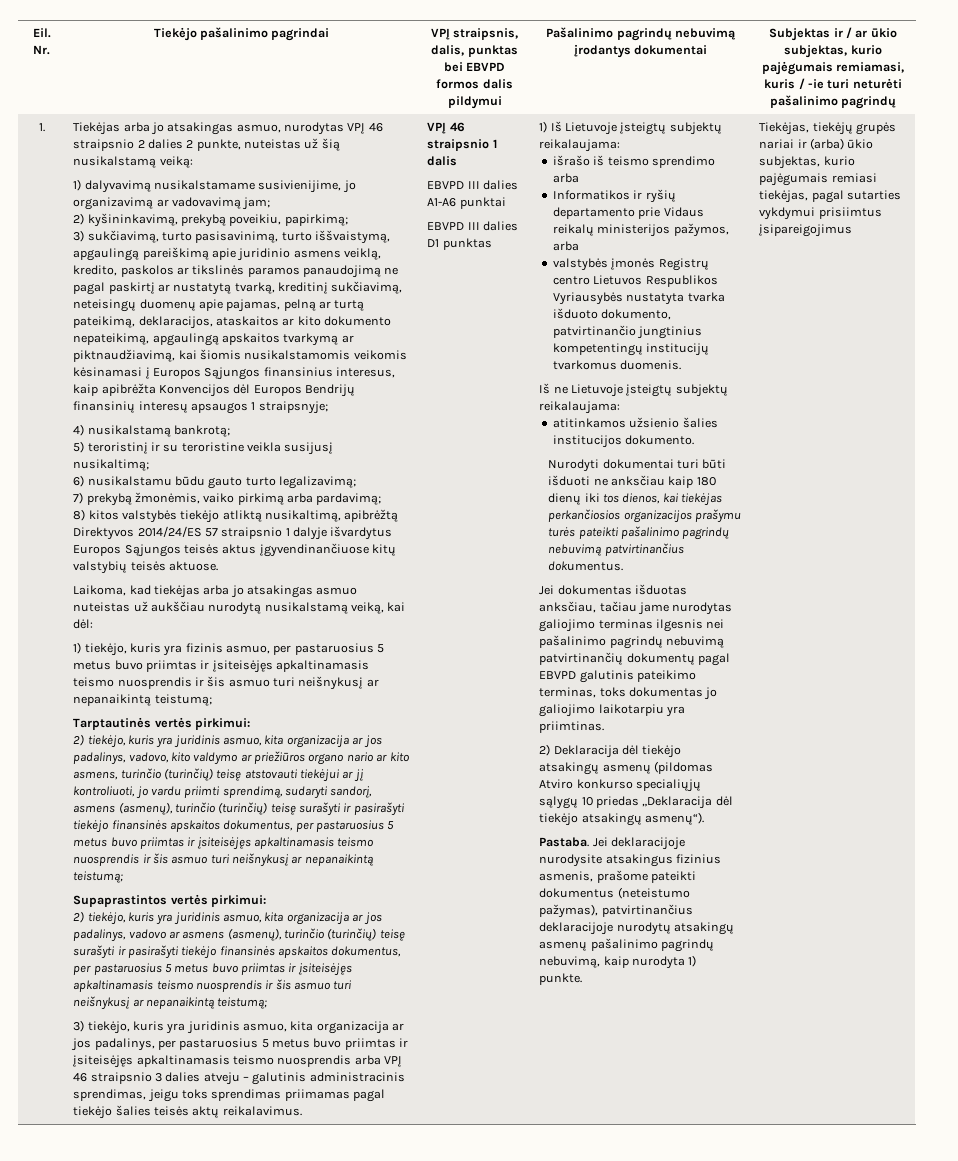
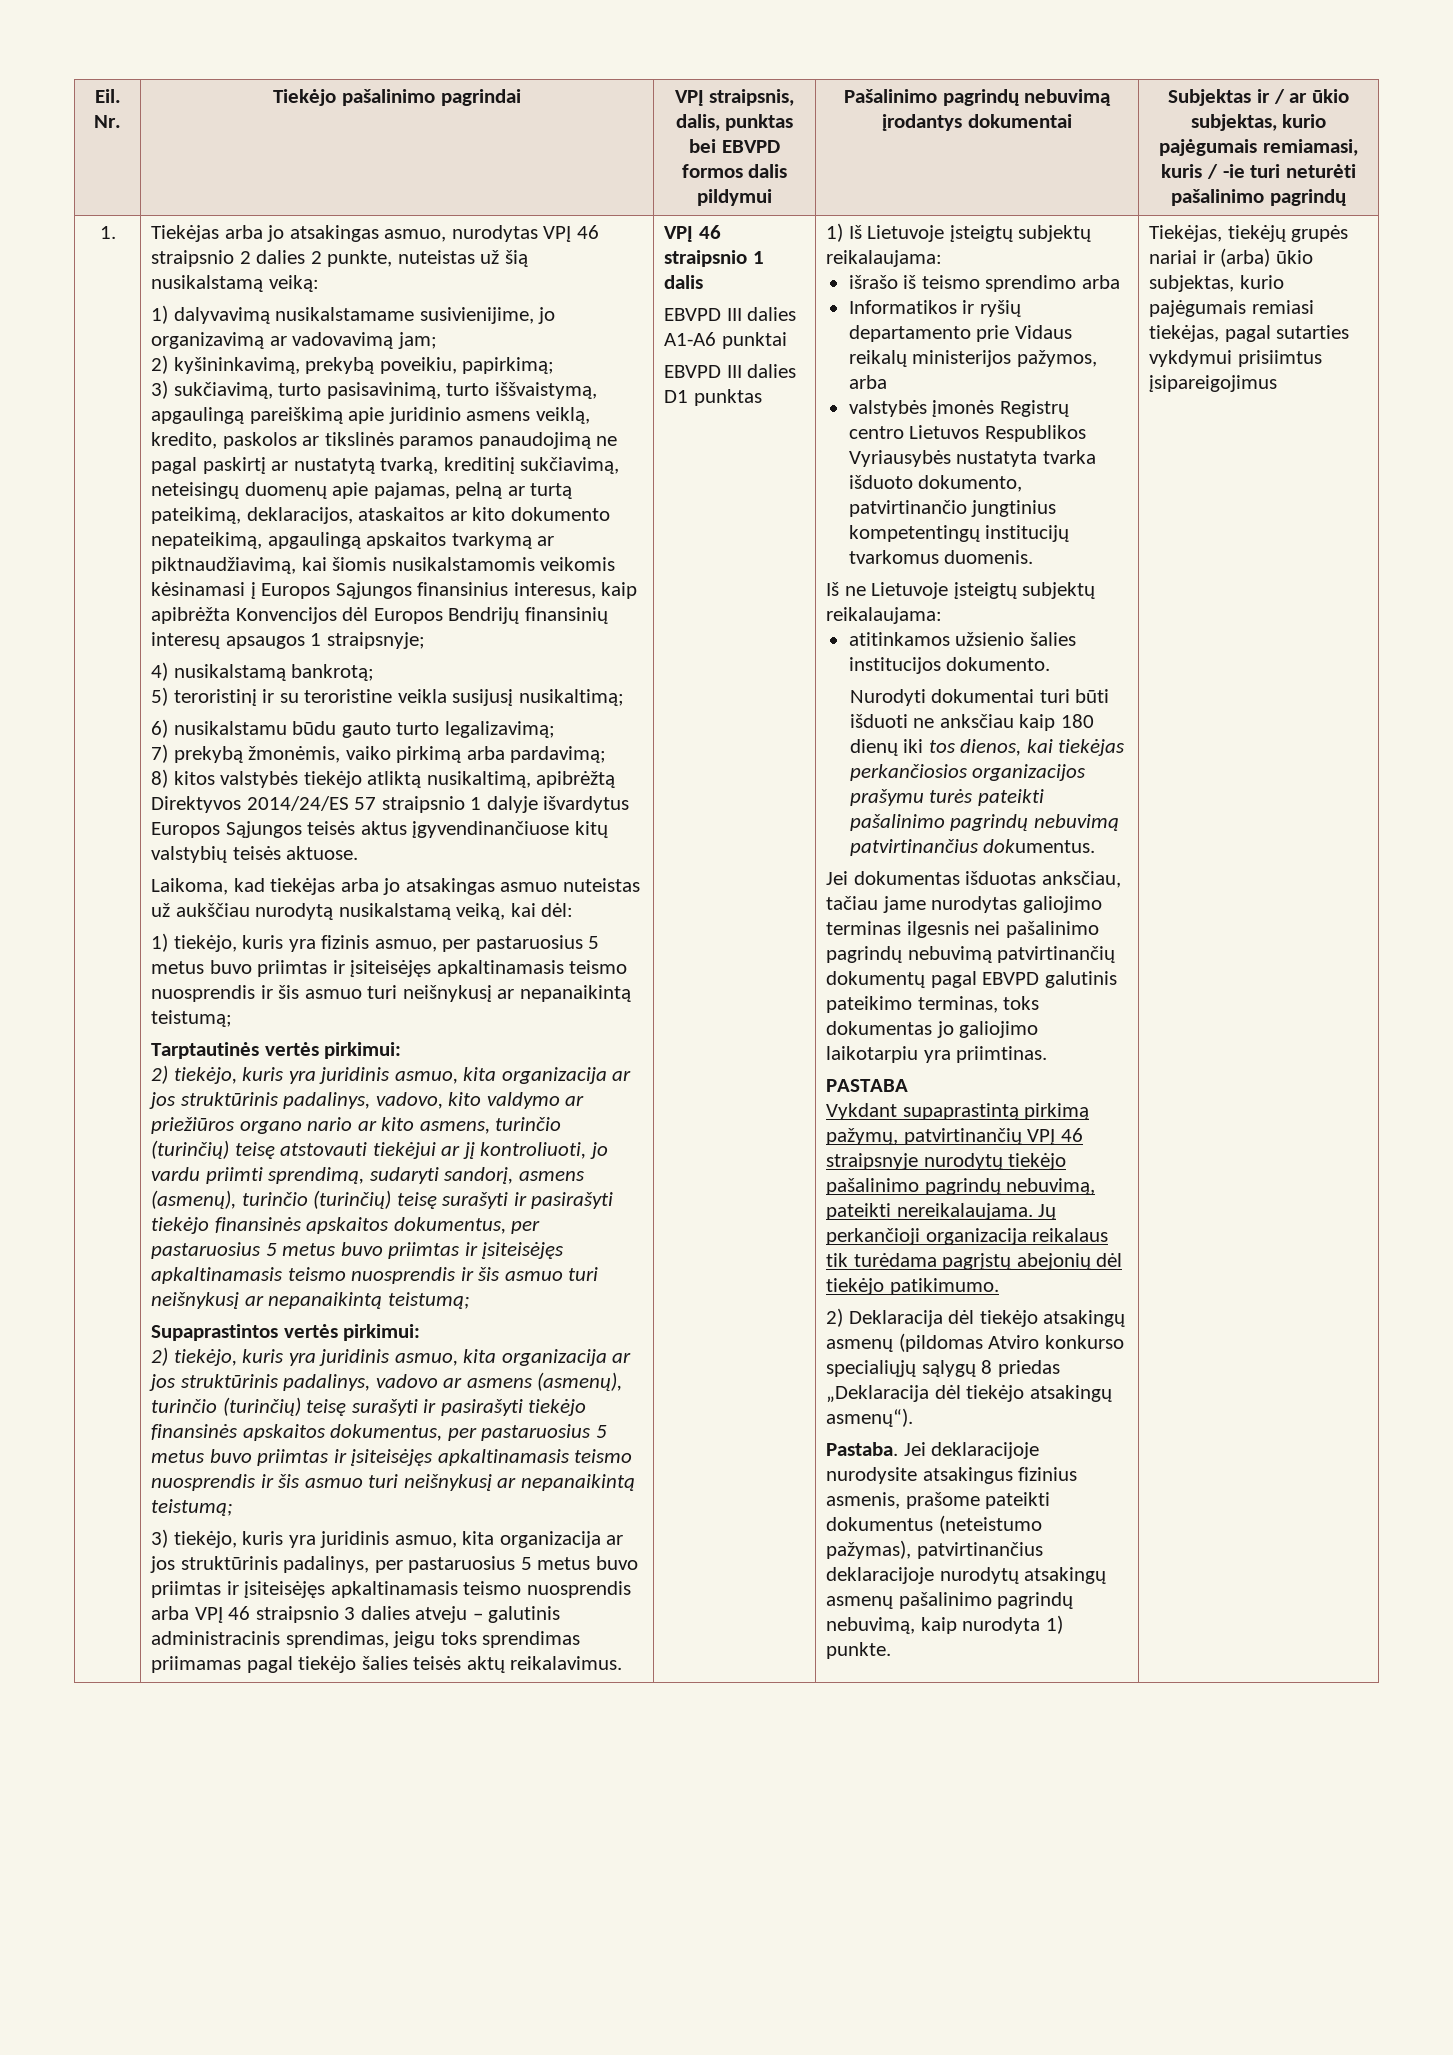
(382, 741) none -> [180,1092,278,1106] struktūrinis
(382, 918) none -> [180,1374,278,1388] struktūrinis
(92, 1044) none -> [180,1556,278,1570] struktūrinis
(605, 727) none -> [826,1079,909,1092] [826,1103,1090,1120] [826,1128,1083,1145] [826,1153,1067,1170] [826,1178,1096,1195] [826,1203,1057,1220] [826,1228,1109,1245] [826,1253,1123,1270] [826,1278,999,1295] // PASTABA // Vykdant supaprastintą pirkimą pažymų, patvirtinančių VPĮ 46 straipsnyje nurodytų tiekėjo pašalinimo pagrindų nebuvimą, pateikti nereikalaujama. Jų perkančioji organizacija reikalaus tik turėdama pagrįstų abejonių dėl tiekėjo patikimumo.
[581,797,593,806] 10 -> [981,1360,993,1374] 8

